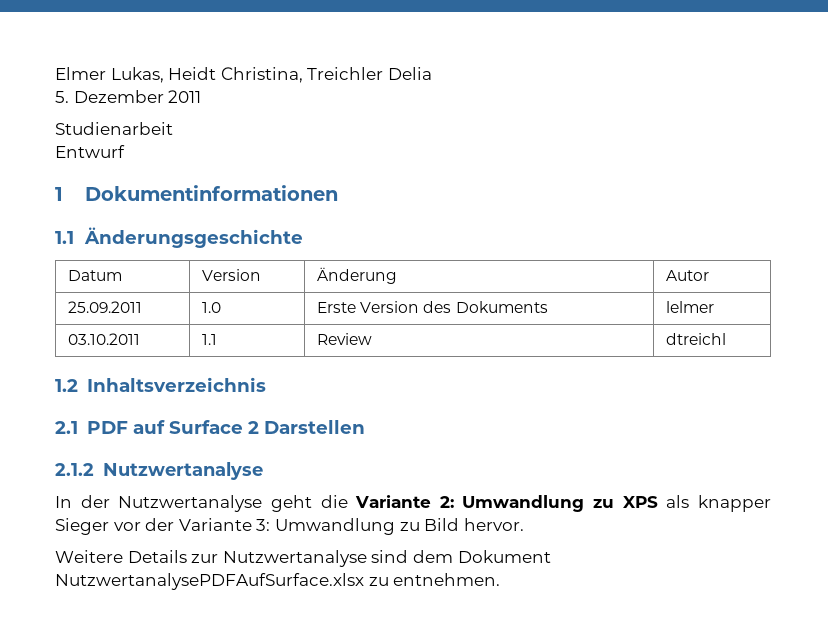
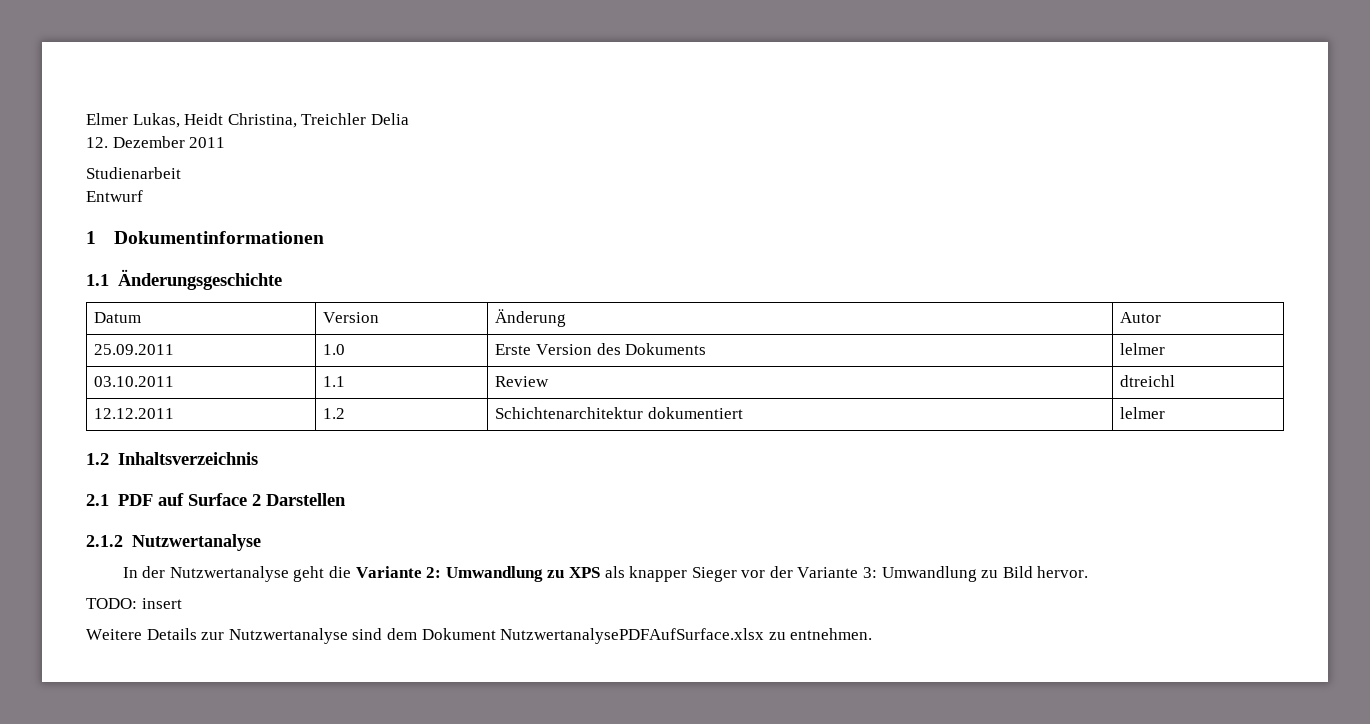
[55,91,69,103] 5. -> [86,137,108,148] 12.
(727, 339) none -> [94,408,175,419] [323,408,346,419] [495,407,744,419] [1120,407,1166,419] // 12.12.2011 | 1.2 | Schichtenarchitektur dokumentiert | lelmer
(524, 524) none -> [86,598,182,609] // TODO: insert

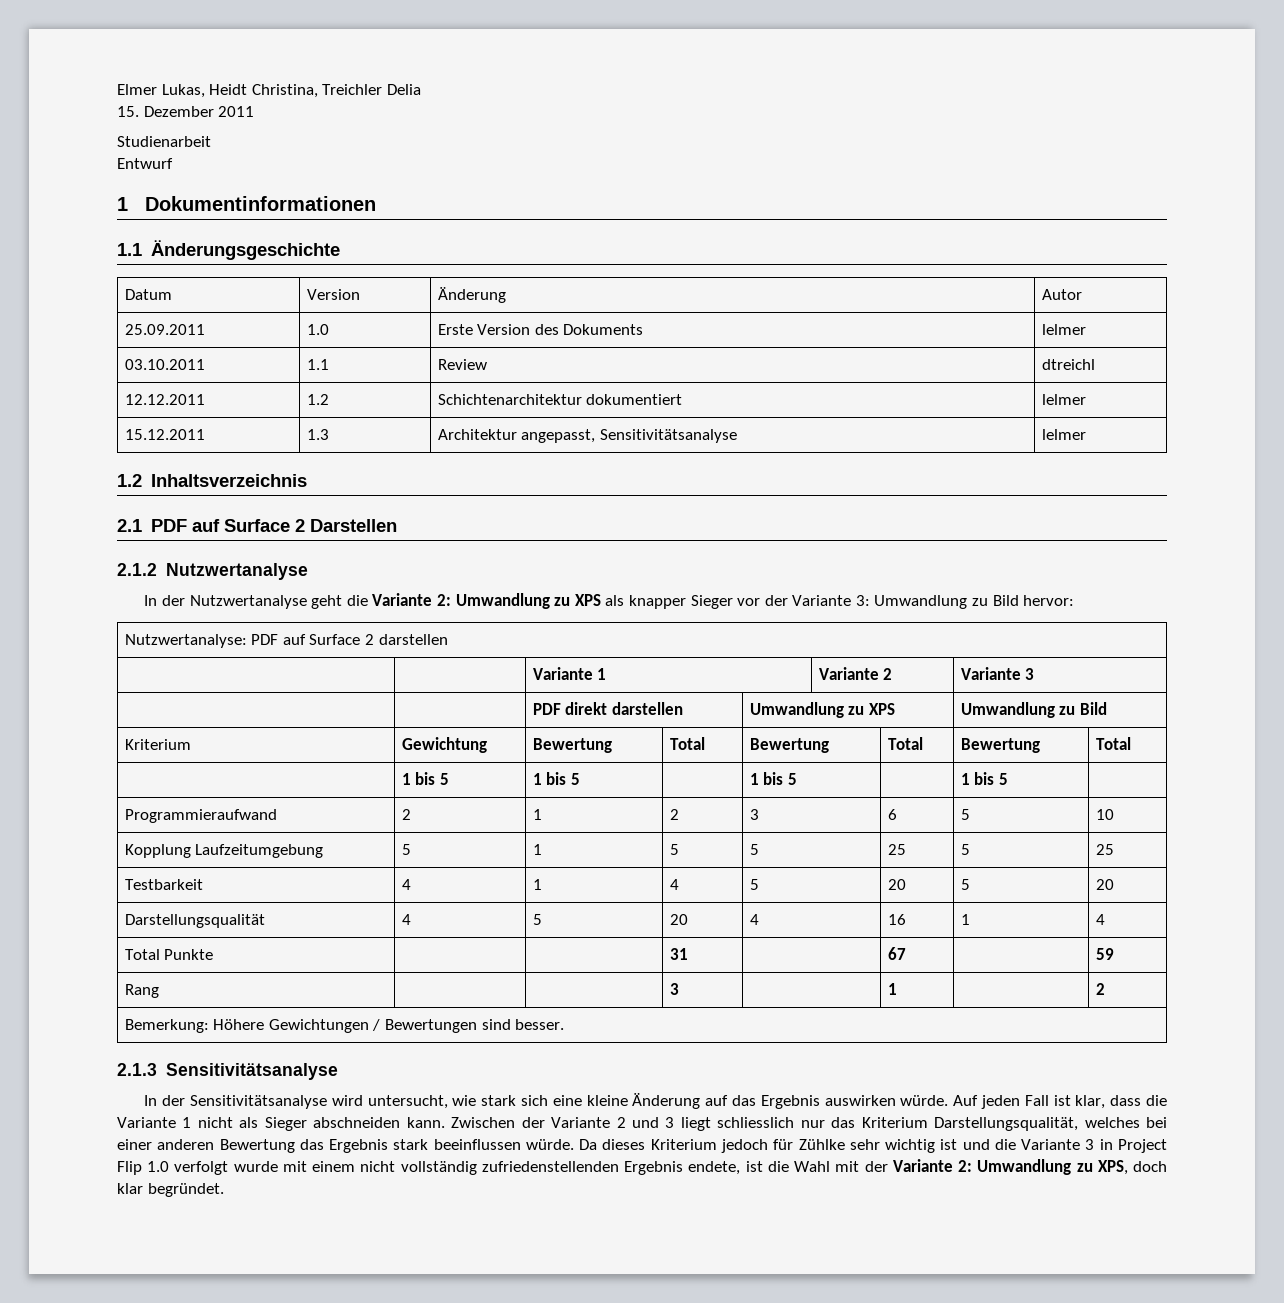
[86,137,108,148] 12. -> [117,106,139,117] 15.
(1166, 413) none -> [124,429,205,440] [306,429,329,440] [437,429,737,443] [1041,429,1086,440] // 15.12.2011 | 1.3 | Architektur angepasst, Sensitivitätsanalyse | lelmer
[1037,566,1089,578] [86,598,182,609] [86,628,873,644] hervor. // TODO: insert // Weitere Details zur Nutzwertanalyse sind dem Dokument NutzwertanalysePDFAufSurface.xlsx zu entnehmen. -> [1023,595,1075,606] [124,634,448,648] [532,667,607,680] [818,667,893,680] [960,667,1035,680] [532,702,683,715] [749,702,895,718] [960,702,1107,718] [124,739,191,750] [401,737,487,753] [532,738,612,753] [669,737,705,750] [749,738,829,753] [887,737,923,750] [960,738,1040,753] [1095,737,1131,750] [401,772,449,785] [532,772,580,785] [749,772,797,785] [960,772,1008,785] [124,809,277,823] [401,809,411,820] [532,809,542,820] [669,809,679,820] [749,809,759,820] [887,809,897,820] [960,809,970,820] [1095,809,1114,820] [124,844,324,858] [401,844,411,855] [532,844,542,855] [669,844,679,855] [749,844,759,855] [887,844,906,855] [960,844,970,855] [1095,844,1114,855] [124,879,203,890] [401,879,411,890] [532,879,542,890] [669,879,679,890] [749,879,759,890] [887,879,906,890] [960,879,970,890] [1095,879,1114,890] [124,914,265,928] [401,914,411,925] [532,914,542,925] [669,914,688,925] [749,914,759,925] [887,914,906,925] [960,914,970,925] [1095,914,1105,925] [124,949,214,960] [669,948,688,960] [887,947,906,960] [1095,948,1114,960] [124,984,159,998] [669,983,679,995] [887,983,897,995] [1095,983,1105,995] [124,1019,565,1033] [117,1063,338,1080] [144,1093,1168,1109] [117,1117,1168,1131] [117,1139,1167,1153] [117,1159,1167,1175] [117,1183,224,1197] hervor: // Nutzwertanalyse: PDF auf Surface 2 darstellen // | | Variante 1 | Variante 2 | Variante 3 // | | PDF direkt darstellen | Umwandlung zu XPS | Umwandlung zu Bild // Kriterium | Gewichtung | Bewertung | Total | Bewertung | Total | Bewertung | Total // | 1 bis 5 | 1 bis 5 | | 1 bis 5 | | 1 bis 5 | // Programmieraufwand | 2 | 1 | 2 | 3 | 6 | 5 | 10 // Kopplung Laufzeitumgebung | 5 | 1 | 5 | 5 | 25 | 5 | 25 // Testbarkeit | 4 | 1 | 4 | 5 | 20 | 5 | 20 // Darstellungsqualität | 4 | 5 | 20 | 4 | 16 | 1 | 4 // Total Punkte | | | 31 | | 67 | | 59 // Rang | | | 3 | | 1 | | 2 // Bemerkung: Höhere Gewichtungen / Bewertungen sind besser. // 2.1.3 Sensitivitätsanalyse // In der Sensitivitätsanalyse wird untersucht, wie stark sich eine kleine Änderung auf das Ergebnis auswirken würde. Auf jeden Fall ist klar, dass die Variante 1 nicht als Sieger abschneiden kann. Zwischen der Variante 2 und 3 liegt schliesslich nur das Kriterium Darstellungsqualität, welches bei einer anderen Bewertung das Ergebnis stark beeinflussen würde. Da dieses Kriterium jedoch für Zühlke sehr wichtig ist und die Variante 3 in Project Flip 1.0 verfolgt wurde mit einem nicht vollständig zufriedenstellenden Ergebnis endete, ist die Wahl mit der Variante 2: Umwandlung zu XPS, doch klar begründet.

